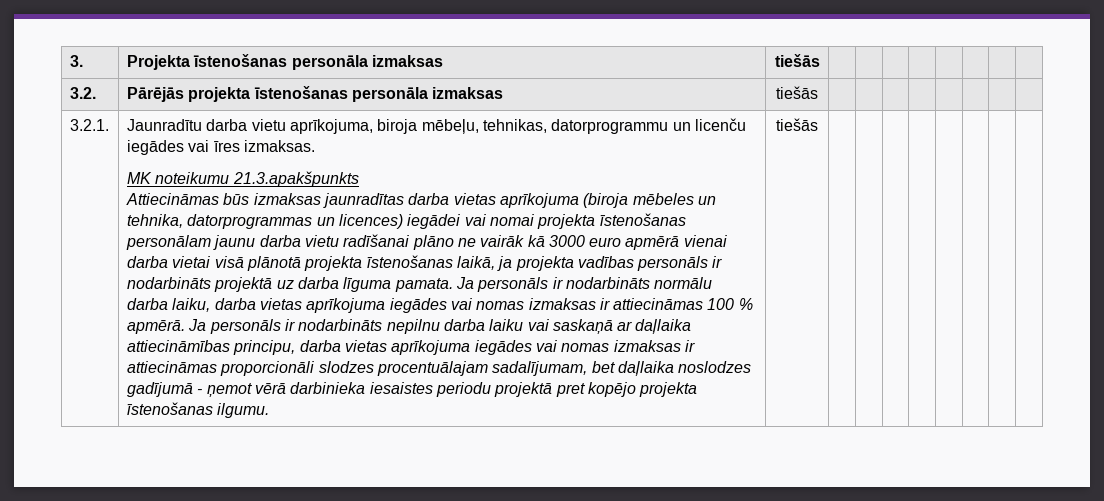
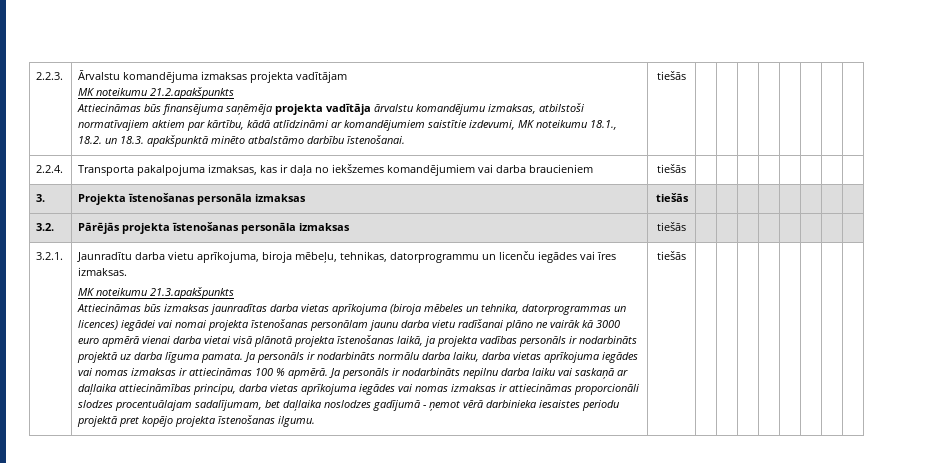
(69, 61) none -> [36,72,64,80] [78,70,348,83] [78,87,235,99] [77,103,585,115] [78,120,618,131] [78,135,406,147] [657,71,686,80] [36,165,64,173] [78,164,594,176] [657,164,686,173] 2.2.3. | Ārvalstu komandējuma izmaksas projekta vadītājam // MK noteikumu 21.2.apakšpunkts // Attiecināmas būs finansējuma saņēmēja projekta vadītāja ārvalstu komandējumu izmaksas, atbilstoši normatīvajiem aktiem par kārtību, kādā atlīdzināmi ar komandējumiem saistītie izdevumi, MK noteikumu 18.1., 18.2. un 18.3. apakšpunktā minēto atbalstāmo darbību īstenošanai. | tiešās | | | | | | | | // 2.2.4. | Transporta pakalpojuma izmaksas, kas ir daļa no iekšzemes komandējumiem vai darba braucieniem | tiešās | | | | | | | | //

